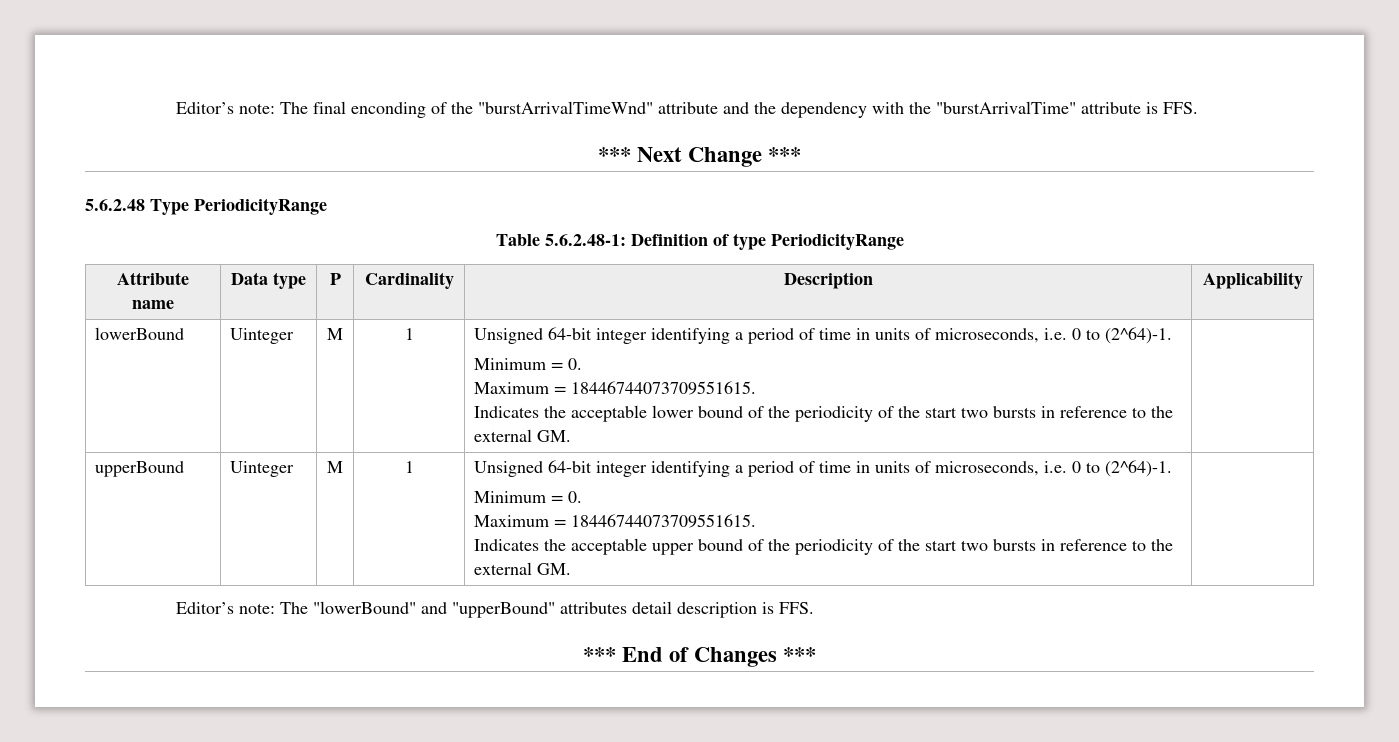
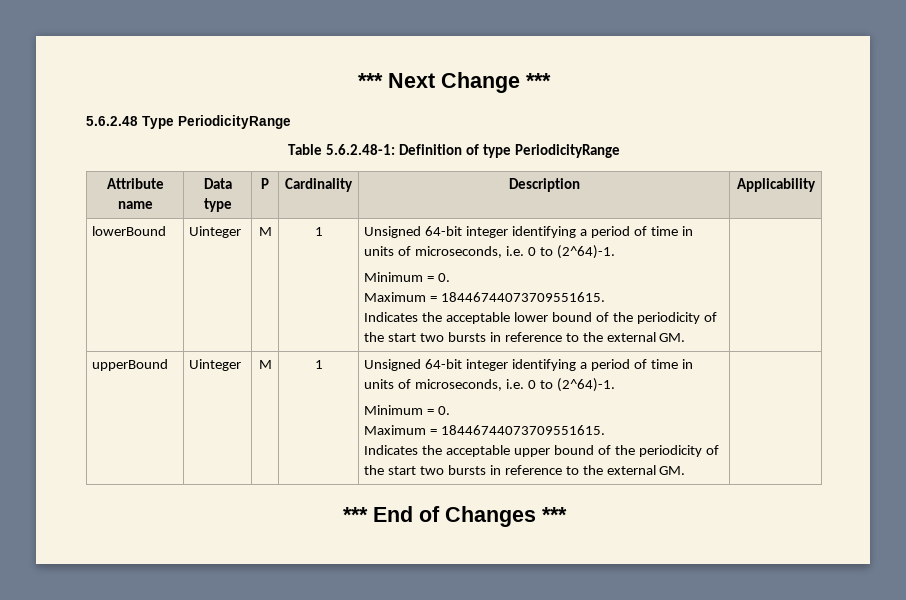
[175,101,1198,118] Editor’s note: The final enconding of the "burstArrivalTimeWnd" attribute and the dependency with the "burstArrivalTime" attribute is FFS. // -> (358, 80) none
[175,601,814,618] // Editor’s note: The "lowerBound" and "upperBound" attributes detail description is FFS. -> (686, 470) none

